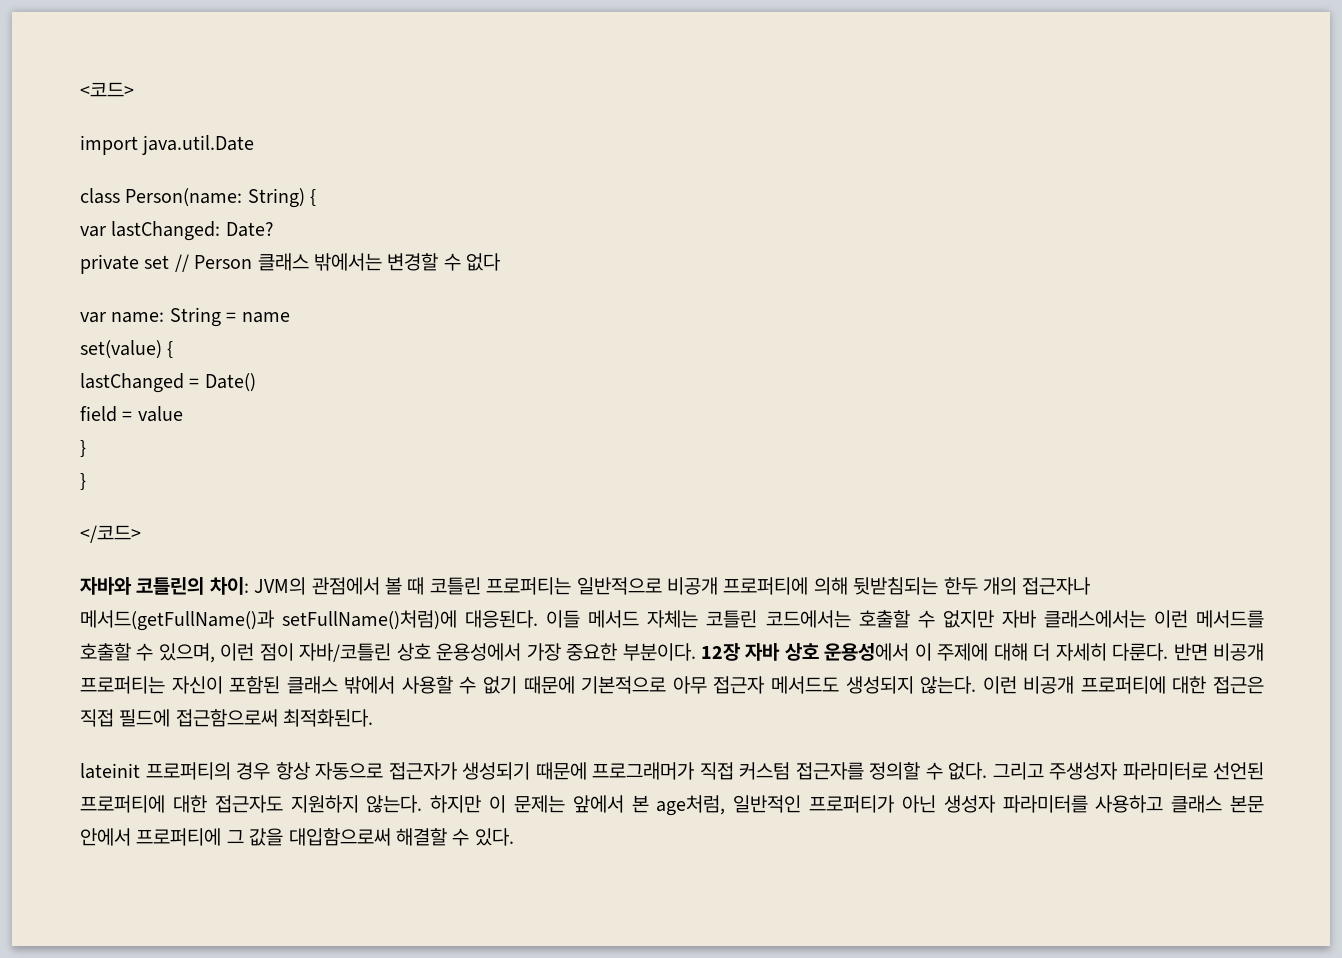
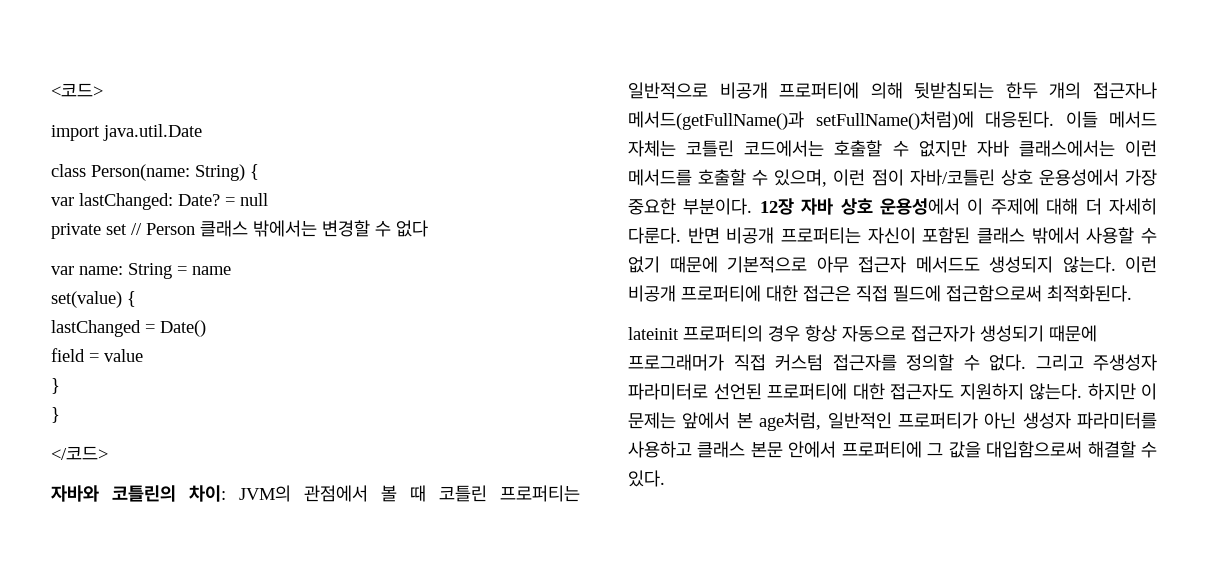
(274, 229) none -> [225,193,268,206] = null

